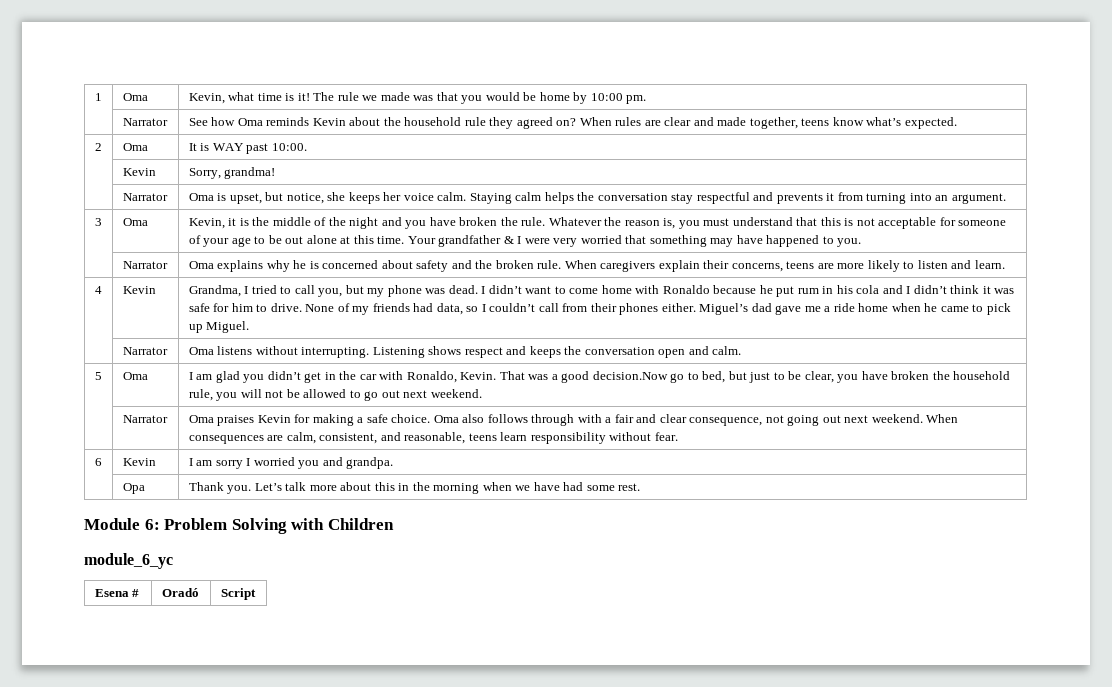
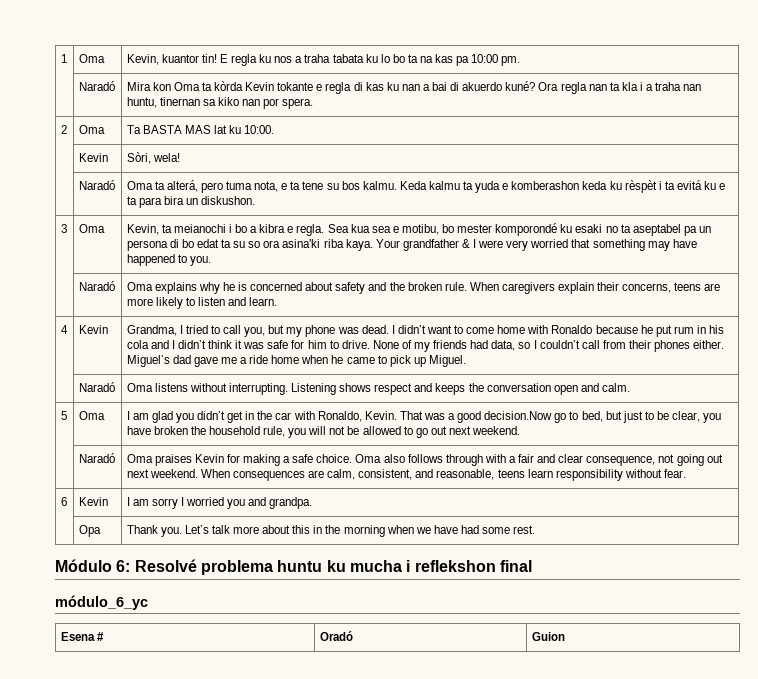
[228,92,647,104] [122,118,168,126] [188,117,957,129] [94,143,102,151] [122,143,148,151] [188,143,307,154] [122,168,156,176] [188,167,276,179] [122,193,168,201] [188,192,1006,204] [94,218,102,226] [122,218,148,226] [188,217,1007,229] [188,235,405,247] what time is it! The rule we made was that you would be home by 10:00 pm. // | Narrator | See how Oma reminds Kevin about the household rule they agreed on? When rules are clear and made together, teens know what’s expected. // 2 | Oma | It is WAY past 10:00. // | Kevin | Sorry, grandma! // | Narrator | Oma is upset, but notice, she keeps her voice calm. Staying calm helps the conversation stay respectful and prevents it from turning into an argument. // 3 | Oma | Kevin, it is the middle of the night and you have broken the rule. Whatever the reason is, you must understand that this is not acceptable for someone of your age to be out alone at this time. -> [161,54,521,66] [78,81,115,91] [126,81,702,94] [126,97,314,109] [60,125,67,134] [78,125,105,134] [126,125,275,134] [78,153,108,162] [126,152,180,164] [78,180,115,190] [126,180,726,193] [126,196,256,208] [60,224,67,233] [78,224,105,233] [126,223,712,236] [126,239,373,251] kuantor tin! E regla ku nos a traha tabata ku lo bo ta na kas pa 10:00 pm. // | Naradó | Mira kon Oma ta kòrda Kevin tokante e regla di kas ku nan a bai di akuerdo kuné? Ora regla nan ta kla i a traha nan huntu, tinernan sa kiko nan por spera. // 2 | Oma | Ta BASTA MAS lat ku 10:00. // | Kevin | Sòri, wela! // | Naradó | Oma ta alterá, pero tuma nota, e ta tene su bos kalmu. Keda kalmu ta yuda e komberashon keda ku rèspèt i ta evitá ku e ta para bira un diskushon. // 3 | Oma | Kevin, ta meianochi i bo a kibra e regla. Sea kua sea e motibu, bo mester komporondé ku esaki no ta aseptabel pa un persona di bo edat ta su so ora asina'ki riba kaya.
[122,261,168,269] Narrator -> [78,281,115,291] Naradó
[122,347,168,355] Narrator -> [78,382,115,392] Naradó
[122,415,168,423] Narrator -> [78,453,115,463] Naradó
[84,518,394,534] [84,553,173,569] Module 6: Problem Solving with Children // module_6_yc -> [55,559,532,575] [55,595,148,610] Módulo 6: Resolvé problema huntu ku mucha i reflekshon final // módulo_6_yc
[220,588,256,600] Script -> [531,632,565,641] Guion

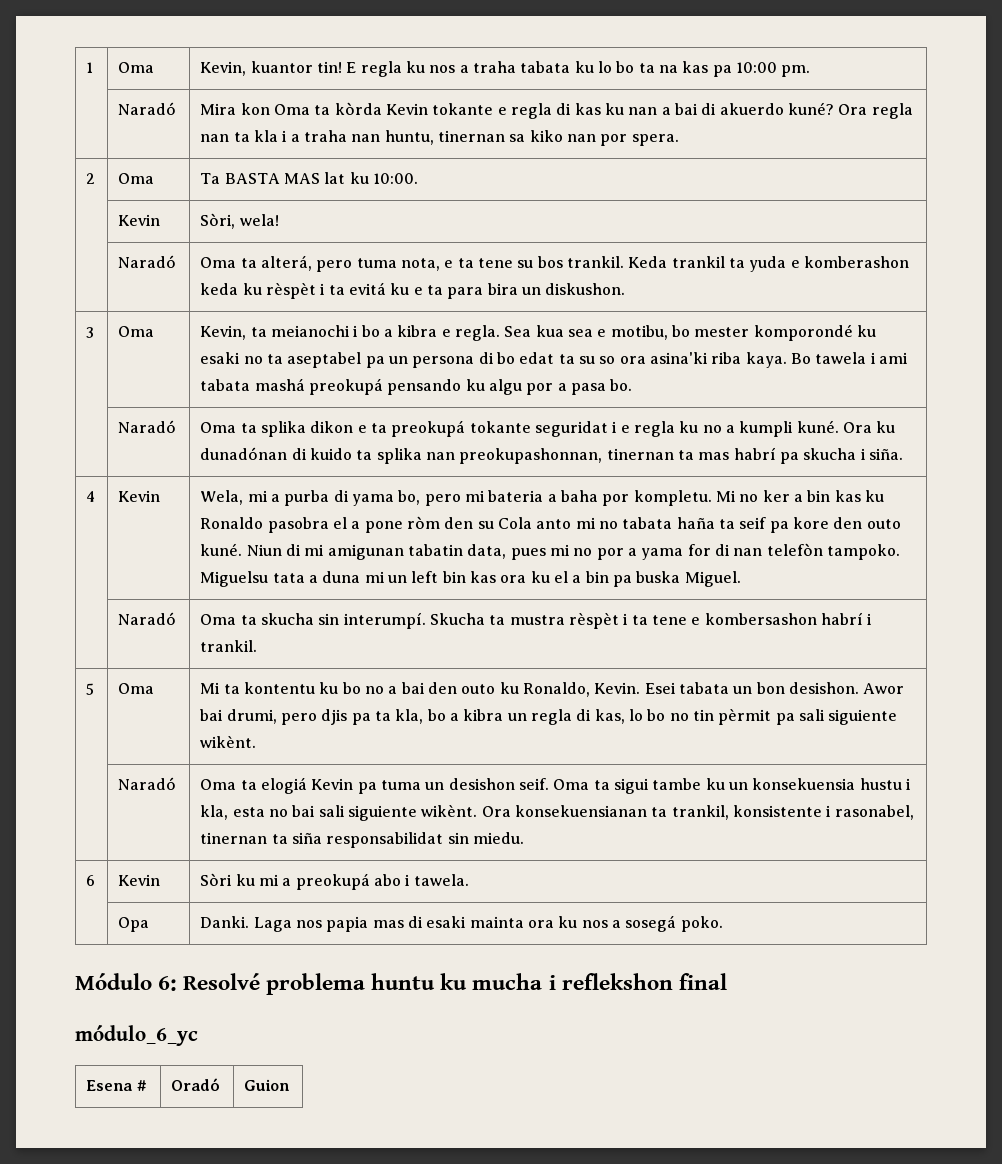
[362,181,460,190] kalmu. Keda kalmu -> [566,256,725,268] trankil. Keda trankil
[375,239,697,251] [126,254,211,266] [78,281,115,291] [126,282,721,294] [126,297,278,309] [60,325,68,334] [78,325,108,334] [126,325,725,337] [126,340,725,352] [126,355,466,367] [78,382,115,392] [126,383,630,395] [60,411,67,420] [78,411,105,420] [126,411,722,423] [126,426,521,438] [78,453,115,463] [126,454,723,466] [126,469,686,481] [60,497,67,506] [78,497,108,506] [126,497,313,509] [78,525,101,537] [126,525,536,537] Your grandfather & I were very worried that something may have happened to you. // | Naradó | Oma explains why he is concerned about safety and the broken rule. When caregivers explain their concerns, teens are more likely to listen and learn. // 4 | Kevin | Grandma, I tried to call you, but my phone was dead. I didn’t want to come home with Ronaldo because he put rum in his cola and I didn’t think it was safe for him to drive. None of my friends had data, so I couldn’t call from their phones either. Miguel’s dad gave me a ride home when he came to pick up Miguel. // | Naradó | Oma listens without interrupting. Listening shows respect and keeps the conversation open and calm. // 5 | Oma | I am glad you didn’t get in the car with Ronaldo, Kevin. That was a good decision.Now go to bed, but just to be clear, you have broken the household rule, you will not be allowed to go out next weekend. // | Naradó | Oma praises Kevin for making a safe choice. Oma also follows through with a fair and clear consequence, not going out next weekend. When consequences are calm, consistent, and reasonable, teens learn responsibility without fear. // 6 | Kevin | I am sorry I worried you and grandpa. // | Opa | Thank you. Let’s talk more about this in the morning when we have had some rest. -> [790,352,908,364] [200,378,633,395] [118,420,177,433] [200,420,896,437] [200,447,903,464] [86,491,96,502] [118,490,161,502] [200,490,884,506] [200,516,901,533] [200,543,900,560] [200,571,741,587] [118,612,177,625] [200,612,873,629] [200,640,258,652] [86,683,95,695] [118,683,155,694] [200,682,905,697] [200,709,898,725] [200,736,257,748] [118,777,177,790] [200,777,911,794] [200,805,914,821] [200,832,525,848] [86,875,96,886] [118,874,161,886] [200,873,469,890] [118,917,150,932] [200,915,723,932] Bo tawela i ami tabata mashá preokupá pensando ku algu por a pasa bo. // | Naradó | Oma ta splika dikon e ta preokupá tokante seguridat i e regla ku no a kumpli kuné. Ora ku dunadónan di kuido ta splika nan preokupashonnan, tinernan ta mas habrí pa skucha i siña. // 4 | Kevin | Wela, mi a purba di yama bo, pero mi bateria a baha por kompletu. Mi no ker a bin kas ku Ronaldo pasobra el a pone ròm den su Cola anto mi no tabata haña ta seif pa kore den outo kuné. Niun di mi amigunan tabatin data, pues mi no por a yama for di nan telefòn tampoko. Miguelsu tata a duna mi un left bin kas ora ku el a bin pa buska Miguel. // | Naradó | Oma ta skucha sin interumpí. Skucha ta mustra rèspèt i ta tene e kombersashon habrí i trankil. // 5 | Oma | Mi ta kontentu ku bo no a bai den outo ku Ronaldo, Kevin. Esei tabata un bon desishon. Awor bai drumi, pero djis pa ta kla, bo a kibra un regla di kas, lo bo no tin pèrmit pa sali siguiente wikènt. // | Naradó | Oma ta elogiá Kevin pa tuma un desishon seif. Oma ta sigui tambe ku un konsekuensia hustu i kla, esta no bai sali siguiente wikènt. Ora konsekuensianan ta trankil, konsistente i rasonabel, tinernan ta siña responsabilidat sin miedu. // 6 | Kevin | Sòri ku mi a preokupá abo i tawela. // | Opa | Danki. Laga nos papia mas di esaki mainta ora ku nos a sosegá poko.

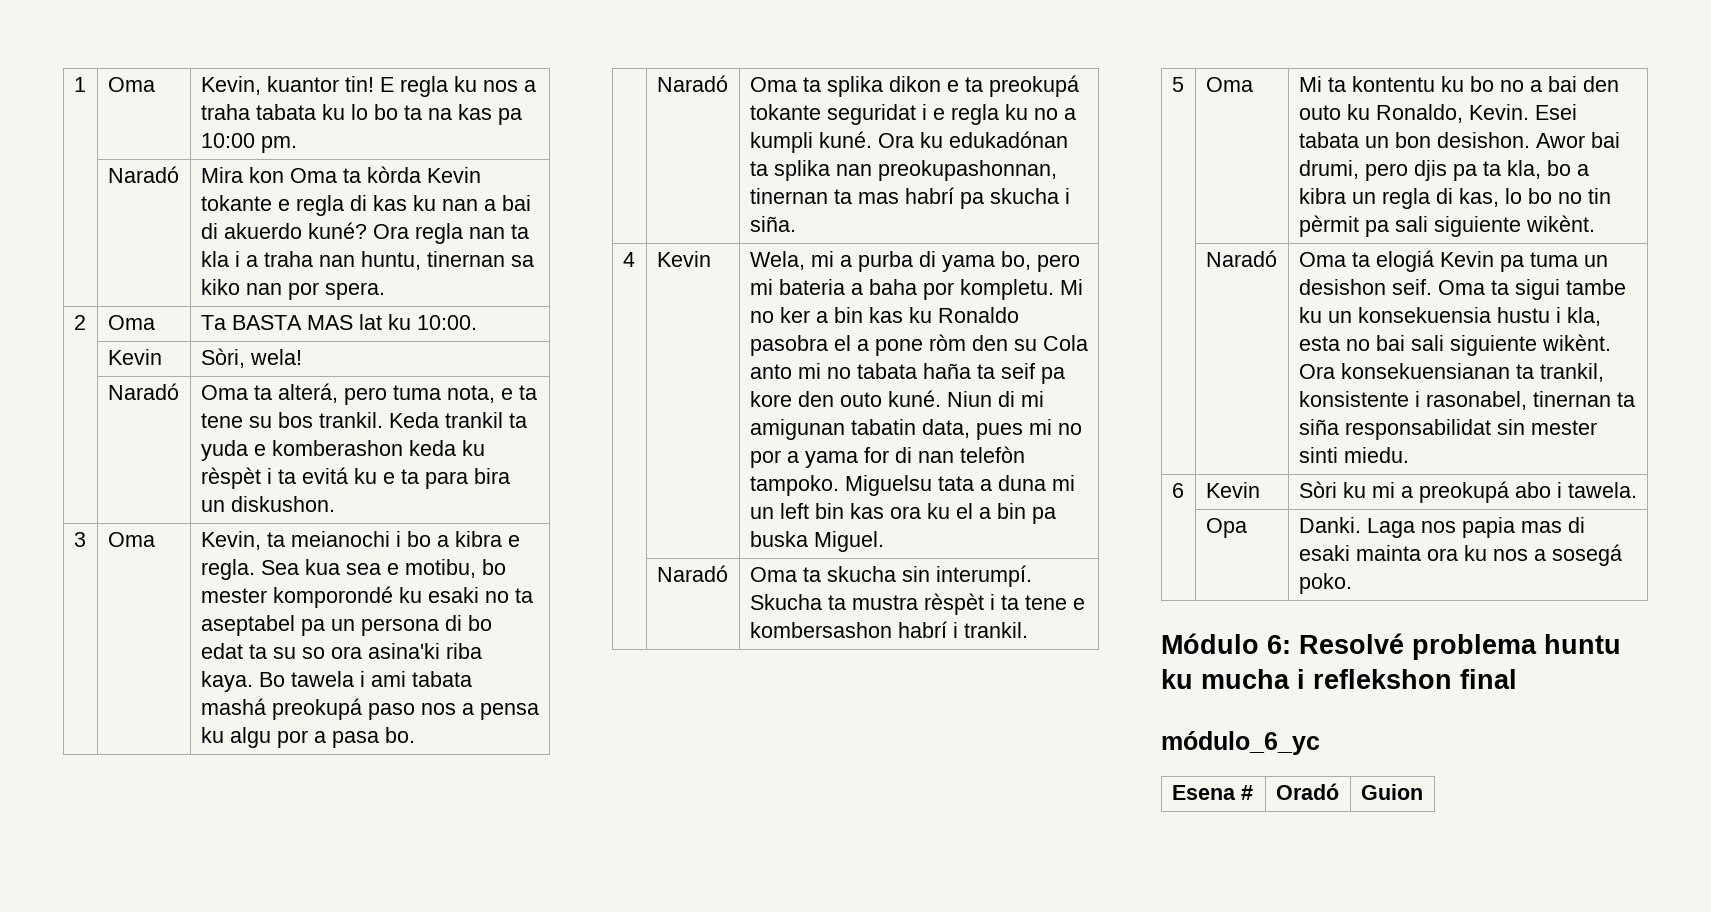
[387,379,462,395] pensando -> [367,703,539,720] paso nos a pensa
[200,447,353,460] dunadónan di kuido -> [948,131,1068,148] edukadónan
(469, 838) none -> [1530,420,1597,435] [1298,447,1338,463] mester sinti

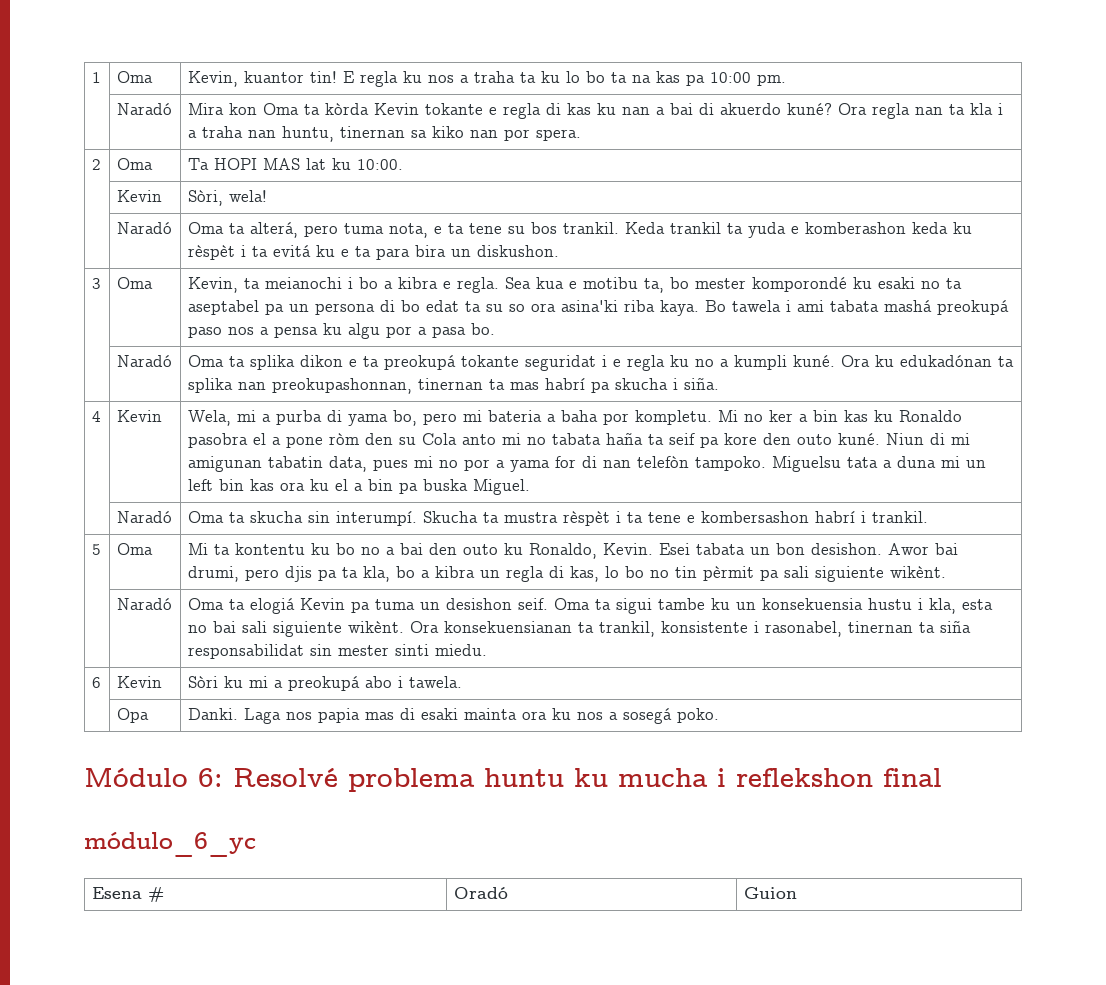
[255,104,316,120] tabata -> [519,72,536,83] ta
[231,315,302,330] BASTA -> [213,158,257,170] HOPI
[345,559,476,578] sea e motibu, -> [568,277,664,293] e motibu ta,

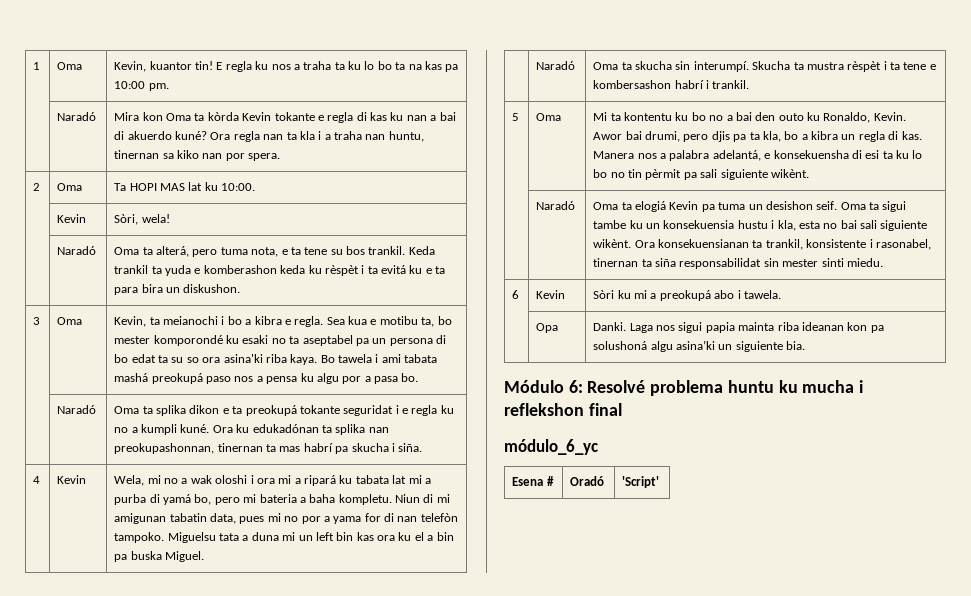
(256, 416) none -> [164,475,422,486] no a wak oloshi i ora mi a ripará ku tabata lat mi
[347,414,388,426] yama -> [163,494,192,505] yamá
[602,410,962,425] [187,432,880,448] por kompletu. Mi no ker a bin kas ku Ronaldo pasobra el a pone ròm den su Cola anto mi no tabata haña ta seif pa kore den outo kuné. -> [338,494,392,505] kompletu.
[658,543,882,555] Esei tabata un bon desishon. -> (906, 116) none
[569,566,599,582] kas, -> [901,131,922,140] [593,150,910,161] kas. Manera nos a palabra adelantá, e konsekuensha di esi ta ku
[317,708,719,724] papia mas di esaki mainta ora ku nos a sosegá poko. -> [678,322,884,333] [593,340,806,352] sigui papia mainta riba ideanan kon pa solushoná algu asina’ki un siguiente bia.
[743,887,797,899] Guion -> [622,476,660,488] 'Script'

